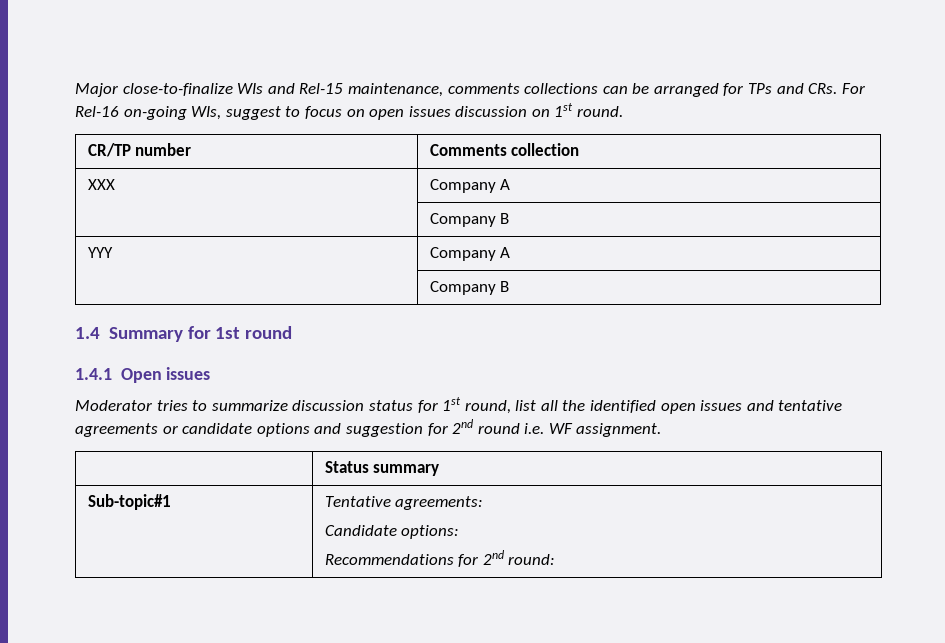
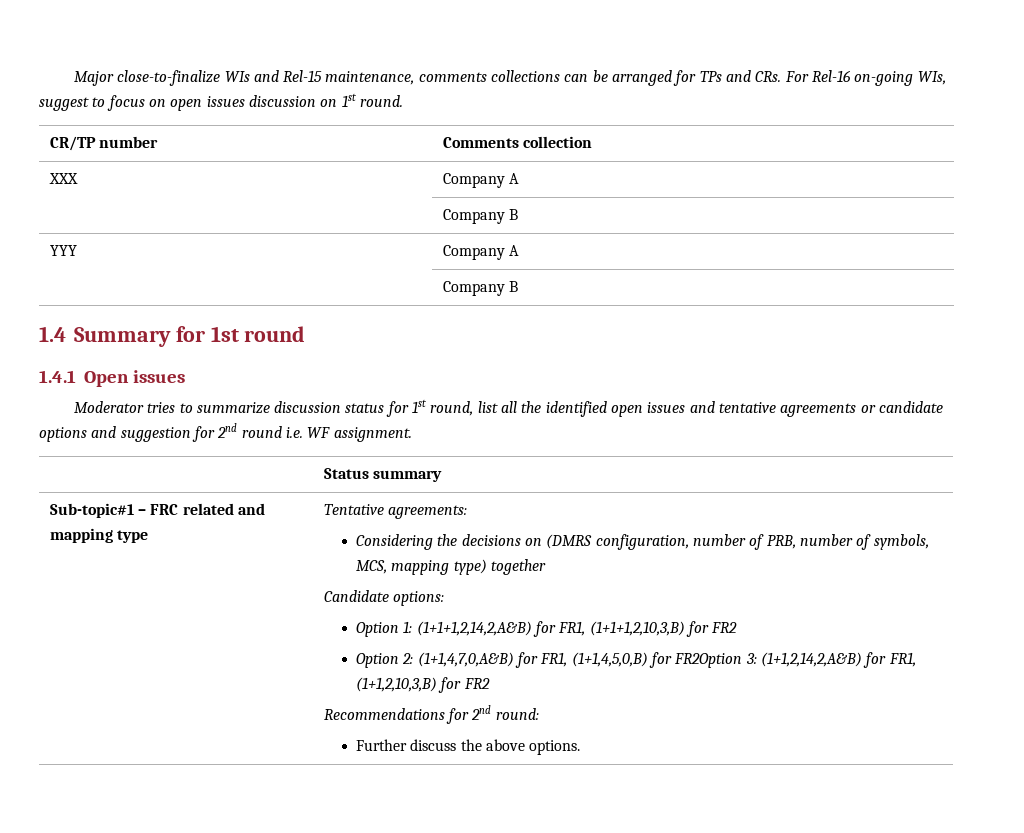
[324,496,484,510] [324,525,460,539] | Tentative agreements: // Candidate options: -> [137,503,265,515] [49,528,148,543] [323,504,467,519] [356,534,929,550] [356,559,546,575] [323,590,444,606] [356,621,738,637] [356,652,916,668] [356,677,490,693] – FRC related and mapping type | Tentative agreements: // Considering the decisions on (DMRS configuration, number of PRB, number of symbols, MCS, mapping type) together // Candidate options: // Option 1: (1+1+1,2,14,2,A&B) for FR1, (1+1+1,2,10,3,B) for FR2 // Option 2: (1+1,4,7,0,A&B) for FR1, (1+1,4,5,0,B) for FR2Option 3: (1+1,2,14,2,A&B) for FR1, (1+1,2,10,3,B) for FR2
(556, 559) none -> [356,739,581,755] // Further discuss the above options.

